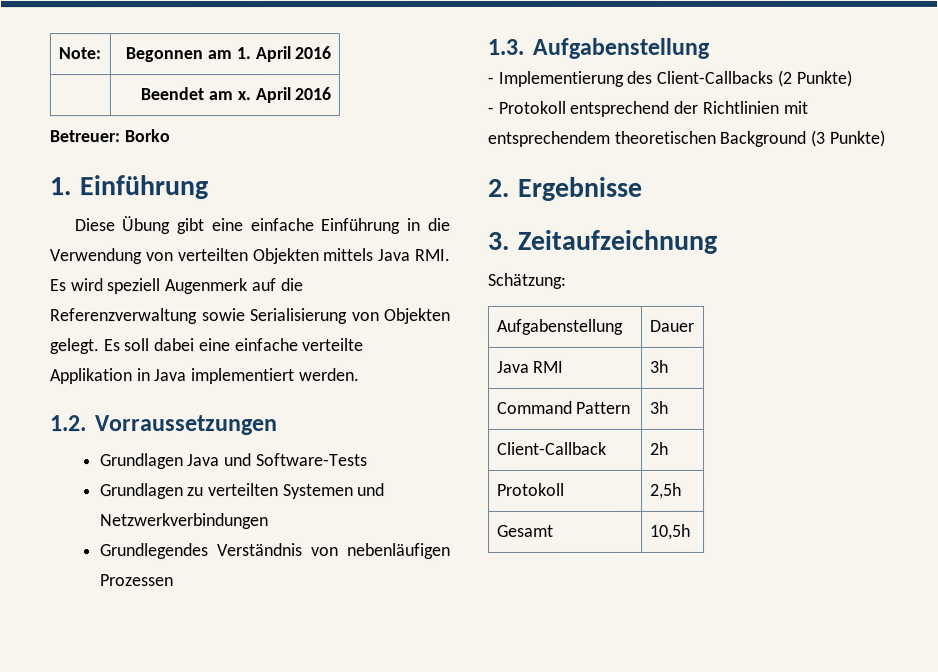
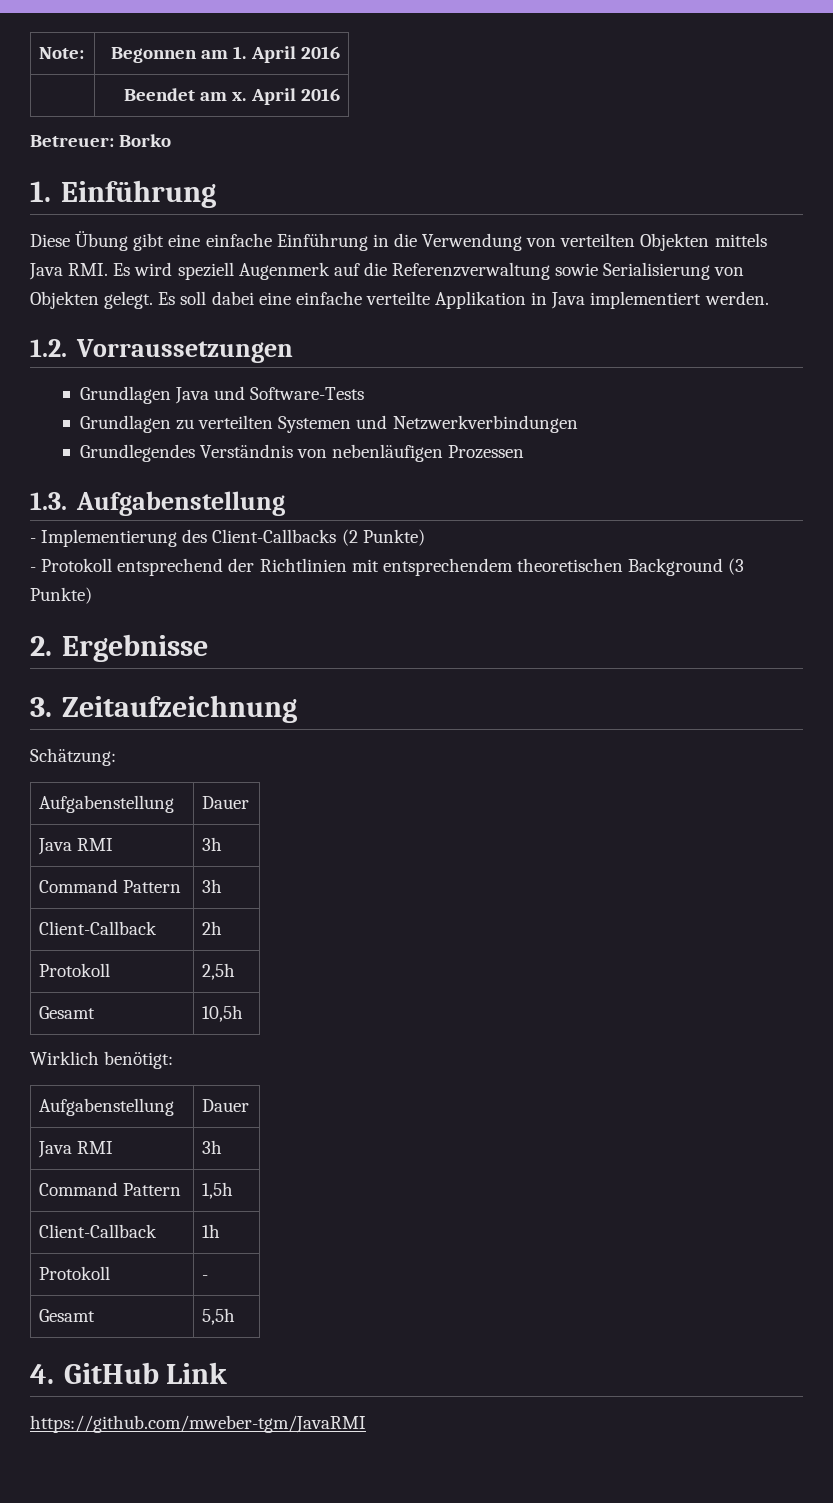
(691, 531) none -> [30,1051,174,1069] [39,1098,175,1116] [202,1099,250,1112] [38,1141,114,1158] [202,1140,223,1154] [39,1182,182,1196] [202,1182,234,1199] [39,1224,158,1238] [202,1224,221,1238] [39,1266,111,1280] [202,1275,209,1280] [39,1309,96,1322] [202,1308,236,1325] [30,1362,228,1384] [30,1415,366,1433] // Wirklich benötigt: // Aufgabenstellung | Dauer // Java RMI | 3h // Command Pattern | 1,5h // Client-Callback | 1h // Protokoll | - // Gesamt | 5,5h // 4. GitHub Link // https://github.com/mweber-tgm/JavaRMI

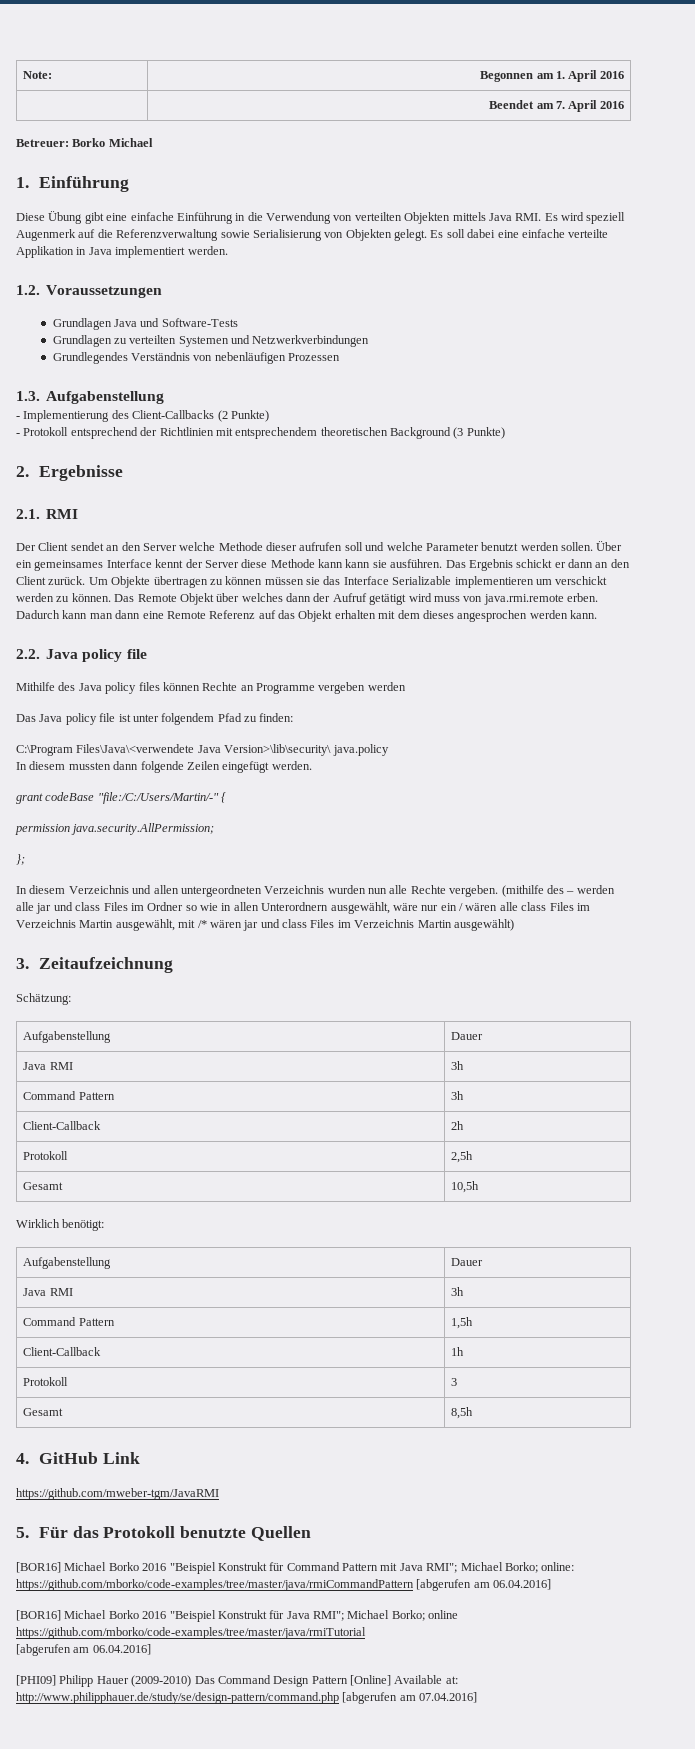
[232,92,247,101] x. -> [556,101,566,109] 7.
(172, 140) none -> [108,138,153,147] Michael
[75,339,293,363] Vorraussetzungen -> [46,285,163,298] Voraussetzungen
(208, 648) none -> [16,509,79,519] [16,541,623,551] [16,559,630,571] [16,576,608,588] [16,593,598,605] [16,610,597,622] [16,649,147,662] [16,682,406,694] [16,713,294,725] [16,744,389,756] [16,761,312,773] [16,792,227,804] [15,823,215,835] [16,854,25,865] [16,885,615,897] [16,902,590,914] [16,919,514,931] // 2.1. RMI // Der Client sendet an den Server welche Methode dieser aufrufen soll und welche Parameter benutzt werden sollen. Über ein gemeinsames Interface kennt der Server diese Methode kann kann sie ausführen. Das Ergebnis schickt er dann an den Client zurück. Um Objekte übertragen zu können müssen sie das Interface Serializable implementieren um verschickt werden zu können. Das Remote Objekt über welches dann der Aufruf getätigt wird muss von java.rmi.remote erben. Dadurch kann man dann eine Remote Referenz auf das Objekt erhalten mit dem dieses angesprochen werden kann. // 2.2. Java policy file // Mithilfe des Java policy files können Rechte an Programme vergeben werden // Das Java policy file ist unter folgendem Pfad zu finden: // C:\Program Files\Java\<verwendete Java Version>\lib\security\ java.policy // In diesem mussten dann folgende Zeilen eingefügt werden. // grant codeBase "file:/C:/Users/Martin/-" { // permission java.security.AllPermission; // }; // In diesem Verzeichnis und allen untergeordneten Verzeichnis wurden nun alle Rechte vergeben. (mithilfe des – werden alle jar und class Files im Ordner so wie in allen Unterordnern ausgewählt, wäre nur ein / wären alle class Files im Verzeichnis Martin ausgewählt, mit /* wären jar und class Files im Verzeichnis Martin ausgewählt)
[202,1275,209,1280] [39,1309,96,1322] [202,1308,236,1325] - // Gesamt | 5,5h -> [451,1378,458,1386] [23,1408,64,1416] [451,1407,474,1419] 3 // Gesamt | 8,5h
(366, 1424) none -> [16,1526,311,1541] [16,1562,575,1574] [16,1579,552,1591] [16,1610,459,1622] [16,1627,366,1639] [16,1644,151,1656] [16,1675,458,1687] [16,1692,478,1704] // 5. Für das Protokoll benutzte Quellen // [BOR16] Michael Borko 2016 "Beispiel Konstrukt für Command Pattern mit Java RMI"; Michael Borko; online: https://github.com/mborko/code-examples/tree/master/java/rmiCommandPattern [abgerufen am 06.04.2016] // [BOR16] Michael Borko 2016 "Beispiel Konstrukt für Java RMI"; Michael Borko; online https://github.com/mborko/code-examples/tree/master/java/rmiTutorial // [abgerufen am 06.04.2016] // [PHI09] Philipp Hauer (2009-2010) Das Command Design Pattern [Online] Available at: http://www.philipphauer.de/study/se/design-pattern/command.php [abgerufen am 07.04.2016]

